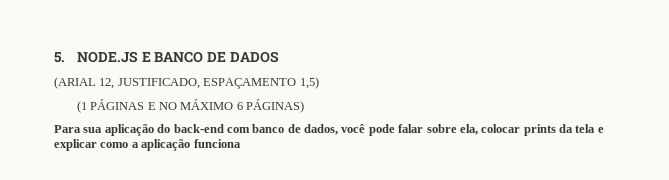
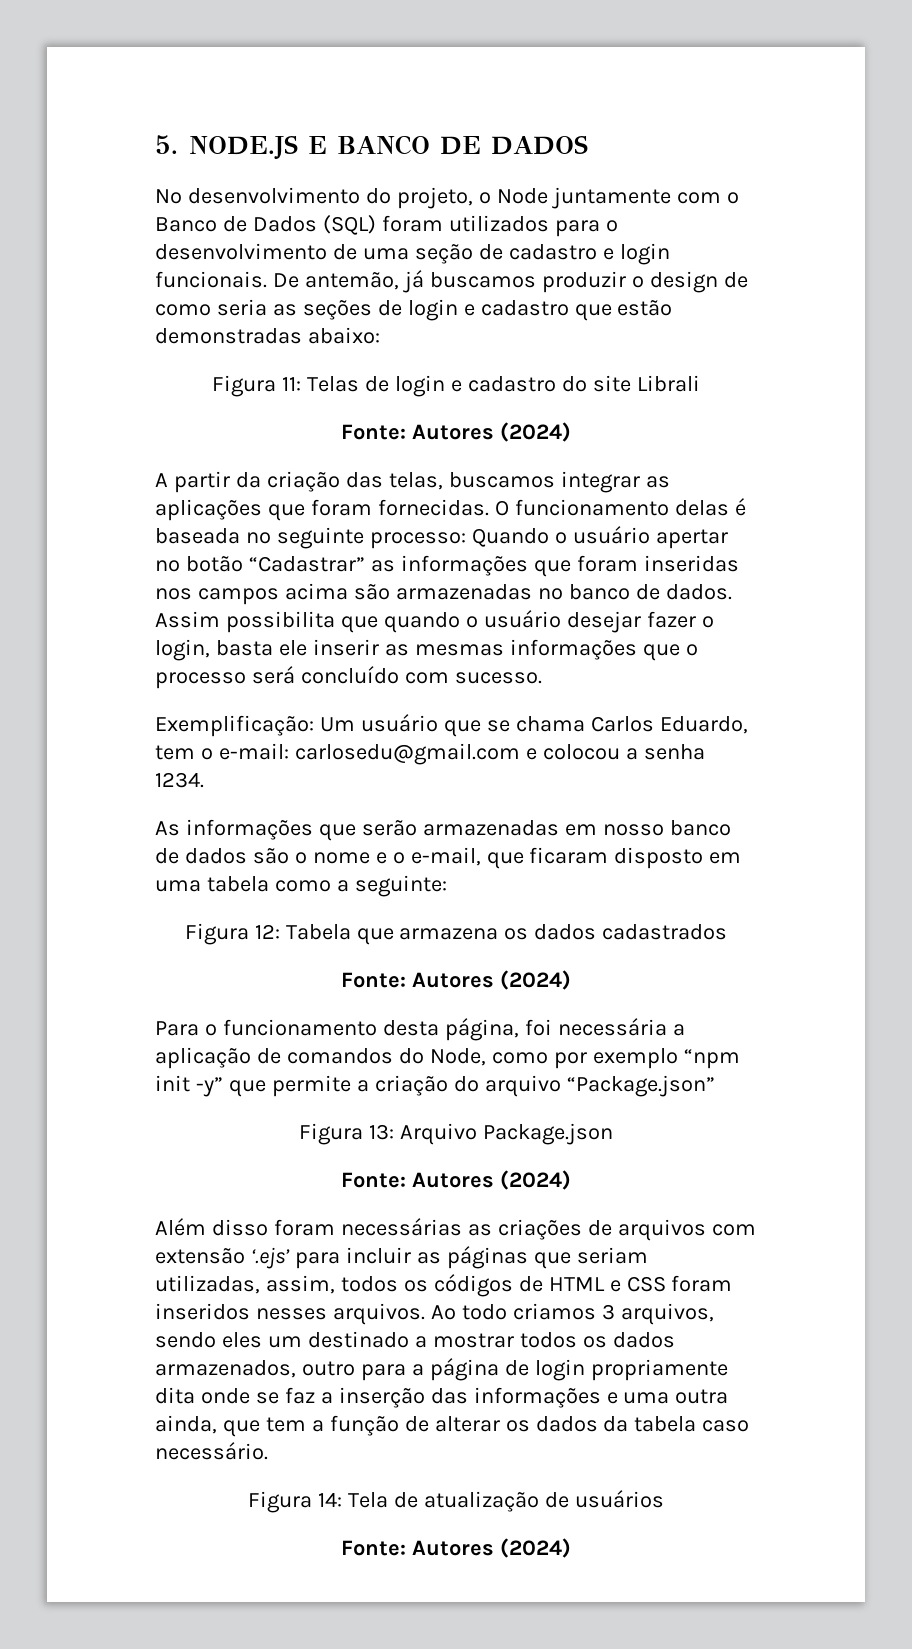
[54,77,319,89] [76,99,304,113] [54,124,604,136] [54,139,241,151] (ARIAL 12, JUSTIFICADO, ESPAÇAMENTO 1,5) // (1 PÁGINAS E NO MÁXIMO 6 PÁGINAS) // Para sua aplicação do back-end com banco de dados, você pode falar sobre ela, colocar prints da tela e explicar como a aplicação funciona -> [155,187,739,209] [155,215,618,237] [155,243,670,265] [155,270,748,293] [155,299,673,321] [155,327,380,344] [212,375,700,397] [341,422,571,442] [155,471,670,493] [155,498,746,521] [155,526,728,549] [155,555,739,577] [155,583,732,605] [155,610,714,633] [155,639,698,661] [155,666,542,689] [155,714,748,737] [155,743,705,765] [155,772,204,788] [155,819,731,841] [155,847,742,869] [155,875,447,897] [184,923,728,945] [341,970,571,990] [155,1018,685,1041] [155,1047,740,1069] [155,1075,715,1097] [299,1123,613,1145] [341,1170,571,1190] [155,1218,756,1241] [155,1246,648,1269] [155,1274,733,1297] [155,1303,714,1325] [155,1331,675,1348] [155,1358,728,1381] [155,1387,729,1408] [155,1415,750,1437] [155,1442,268,1460] [248,1490,664,1513] [341,1538,571,1558] No desenvolvimento do projeto, o Node juntamente com o Banco de Dados (SQL) foram utilizados para o desenvolvimento de uma seção de cadastro e login funcionais. De antemão, já buscamos produzir o design de como seria as seções de login e cadastro que estão demonstradas abaixo: // Figura 11: Telas de login e cadastro do site Librali // Fonte: Autores (2024) // A partir da criação das telas, buscamos integrar as aplicações que foram fornecidas. O funcionamento delas é baseada no seguinte processo: Quando o usuário apertar no botão “Cadastrar” as informações que foram inseridas nos campos acima são armazenadas no banco de dados. Assim possibilita que quando o usuário desejar fazer o login, basta ele inserir as mesmas informações que o processo será concluído com sucesso. // Exemplificação: Um usuário que se chama Carlos Eduardo, tem o e-mail: carlosedu@gmail.com e colocou a senha 1234. // As informações que serão armazenadas em nosso banco de dados são o nome e o e-mail, que ficaram disposto em uma tabela como a seguinte: // Figura 12: Tabela que armazena os dados cadastrados // Fonte: Autores (2024) // Para o funcionamento desta página, foi necessária a aplicação de comandos do Node, como por exemplo “npm init -y” que permite a criação do arquivo “Package.json” // Figura 13: Arquivo Package.json // Fonte: Autores (2024) // Além disso foram necessárias as criações de arquivos com extensão ‘.ejs’ para incluir as páginas que seriam utilizadas, assim, todos os códigos de HTML e CSS foram inseridos nesses arquivos. Ao todo criamos 3 arquivos, sendo eles um destinado a mostrar todos os dados armazenados, outro para a página de login propriamente dita onde se faz a inserção das informações e uma outra ainda, que tem a função de alterar os dados da tabela caso necessário. // Figura 14: Tela de atualização de usuários // Fonte: Autores (2024)

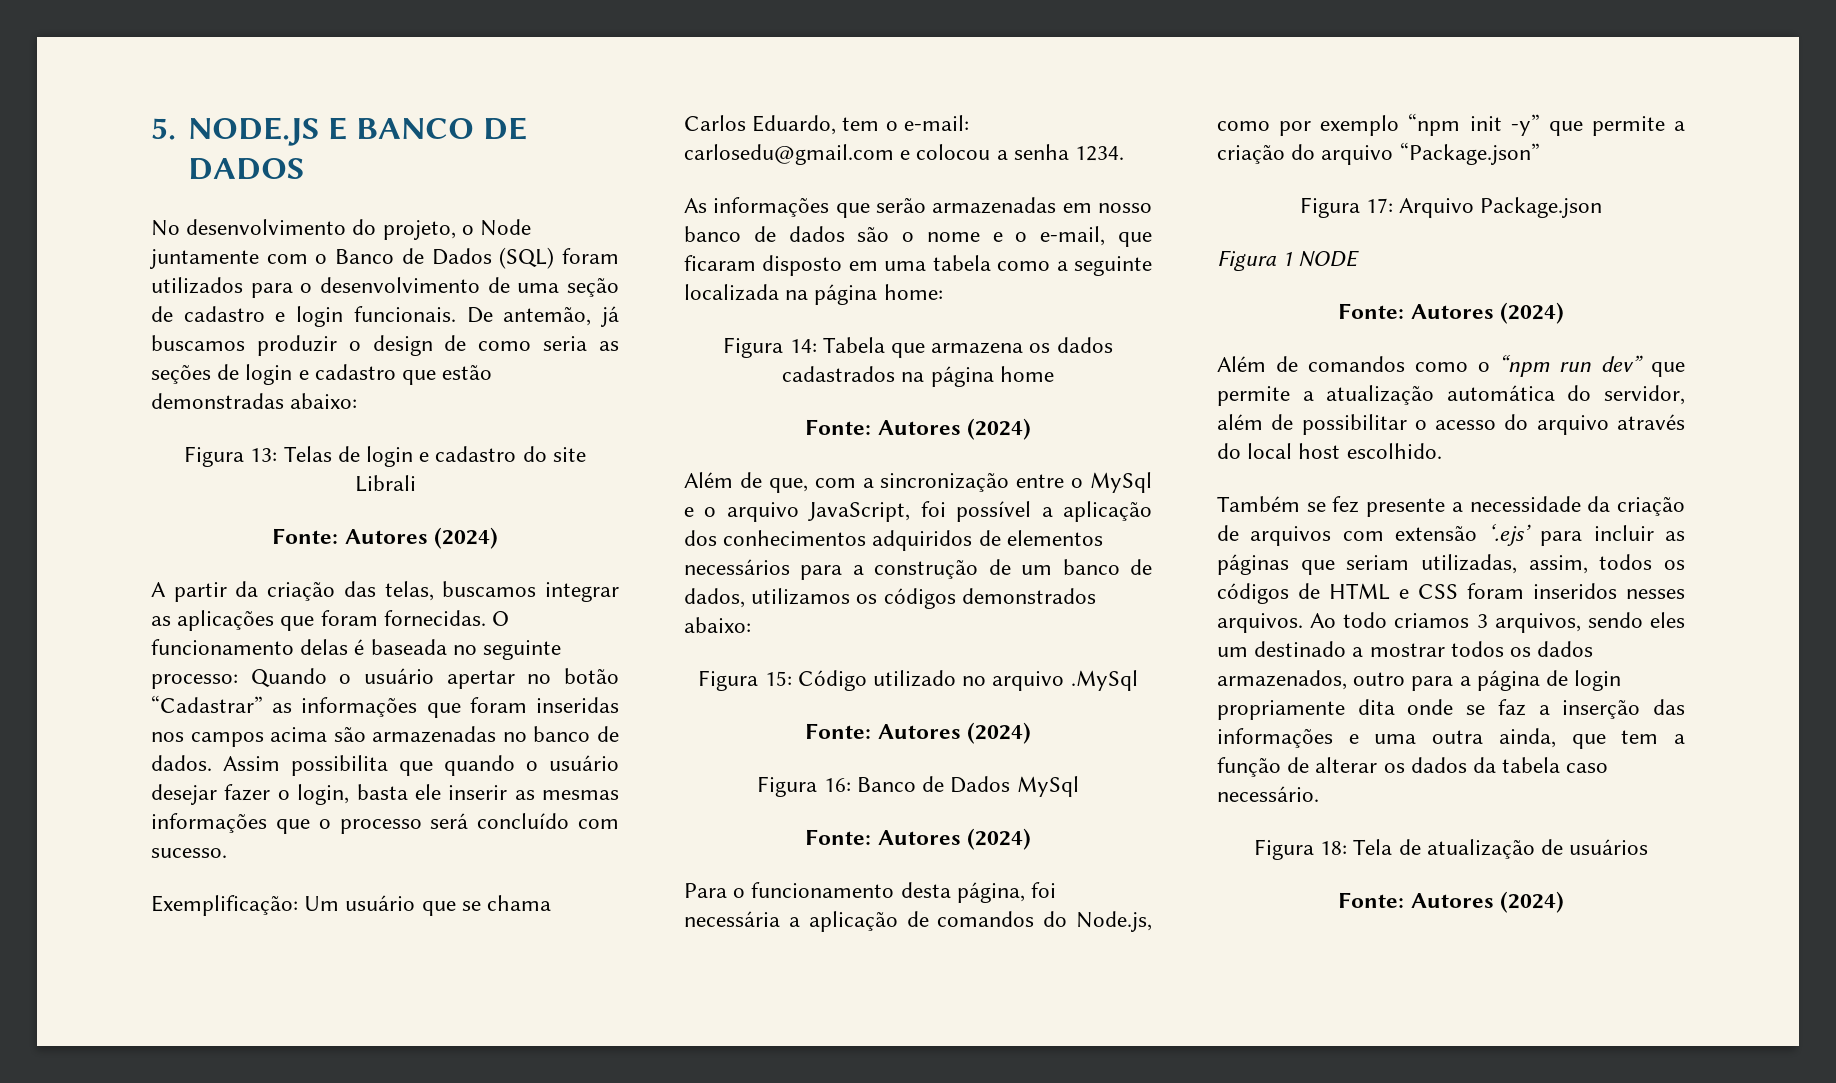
[282,377,302,391] 11: -> [250,448,278,462] 13:
[354,875,447,897] [184,923,280,945] seguinte: // Figura 12: -> [1074,256,1152,276] [684,284,943,305] [723,337,817,358] seguinte localizada na página home: // Figura 14:
(728, 932) none -> [901,366,1054,387] [805,418,1031,440] [684,472,1152,493] [684,501,1152,522] [684,530,1103,551] [684,559,1152,580] [684,588,1096,609] [684,617,751,633] [698,670,1138,691] [805,722,1031,744] [757,776,1079,797] na página home // Fonte: Autores (2024) // Além de que, com a sincronização entre o MySql e o arquivo JavaScript, foi possível a aplicação dos conhecimentos adquiridos de elementos necessários para a construção de um banco de dados, utilizamos os códigos demonstrados abaixo: // Figura 15: Código utilizado no arquivo .MySql // Fonte: Autores (2024) // Figura 16: Banco de Dados MySql
[429,1048,486,1066] Node, -> [1076,911,1152,932] Node.js,
[369,1124,395,1140] 13: -> [1365,198,1393,213] 17:
[341,1170,571,1190] [155,1218,582,1240] // Fonte: Autores (2024) // Além disso foram necessárias as criações -> [1217,250,1360,271] [1338,302,1564,324] [1217,355,1685,377] [1217,385,1685,406] [1217,414,1685,435] [1217,443,1442,459] [1217,496,1685,517] // Figura 1 NODE // Fonte: Autores (2024) // Além de comandos como o “npm run dev” que permite a atualização automática do servidor, além de possibilitar o acesso do arquivo através do local host escolhido. // Também se fez presente a necessidade da criação
[318,1492,343,1507] 14: -> [1320,841,1348,855] 18:

